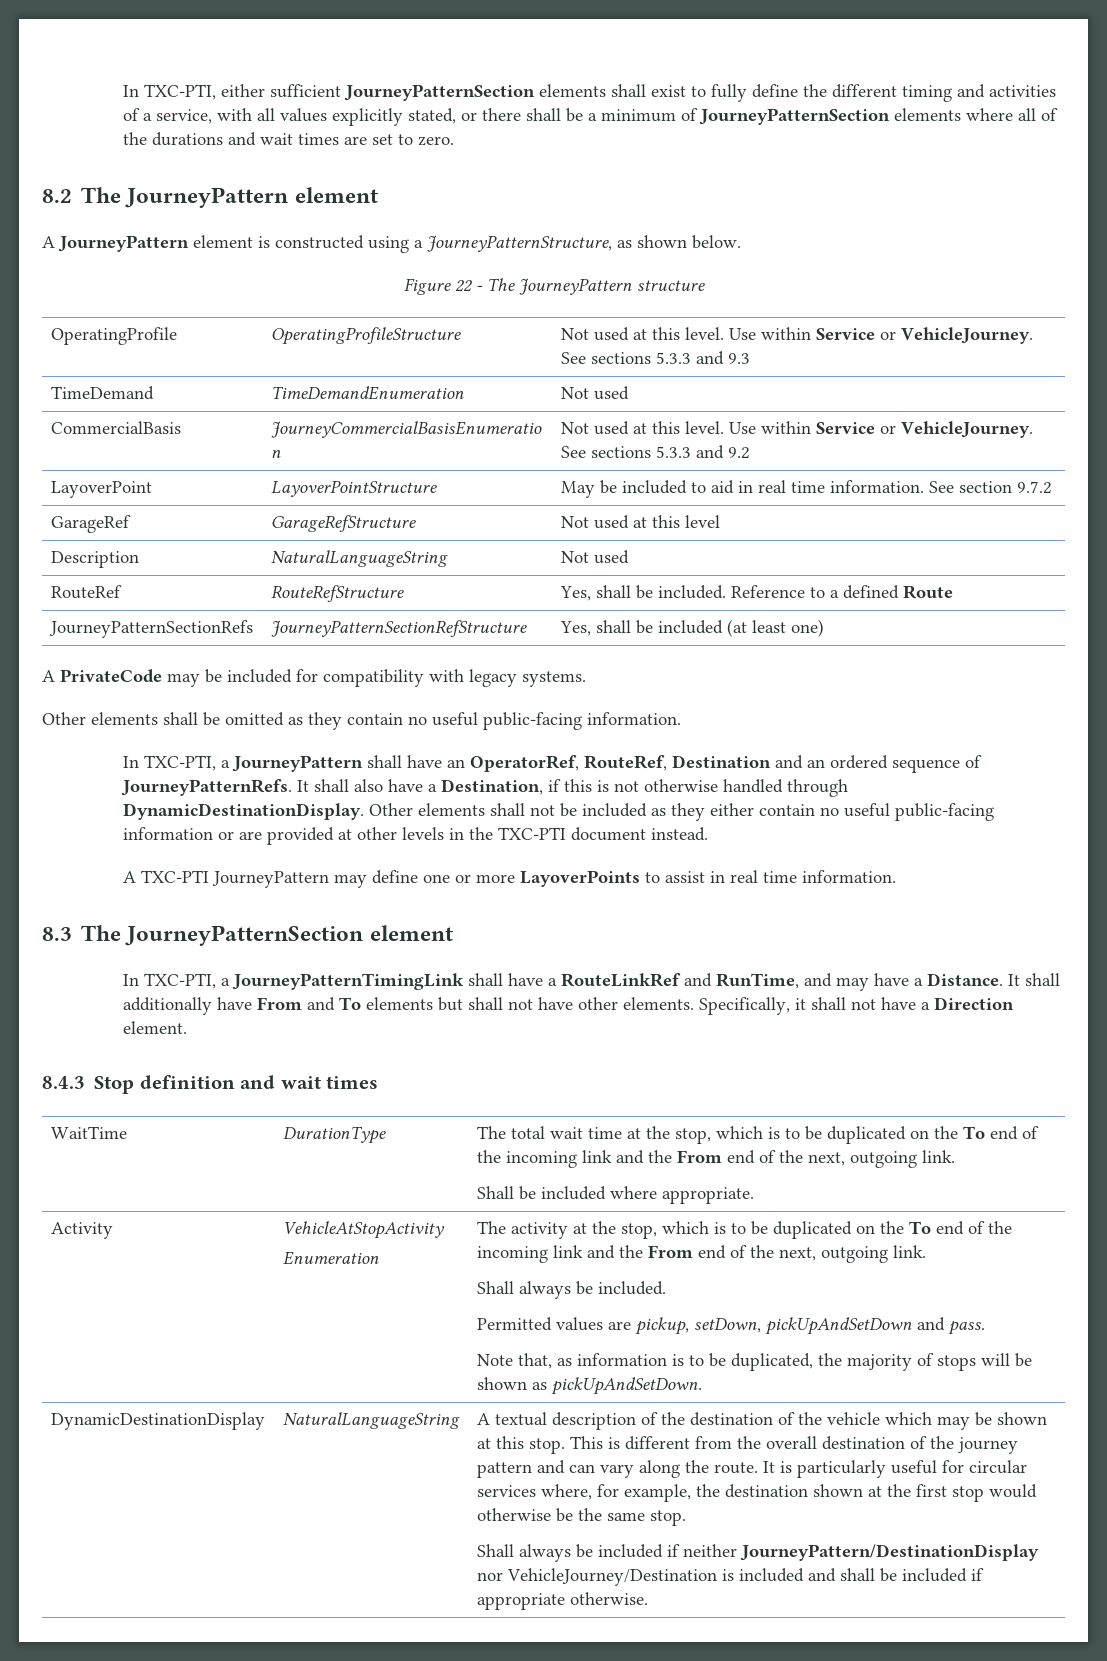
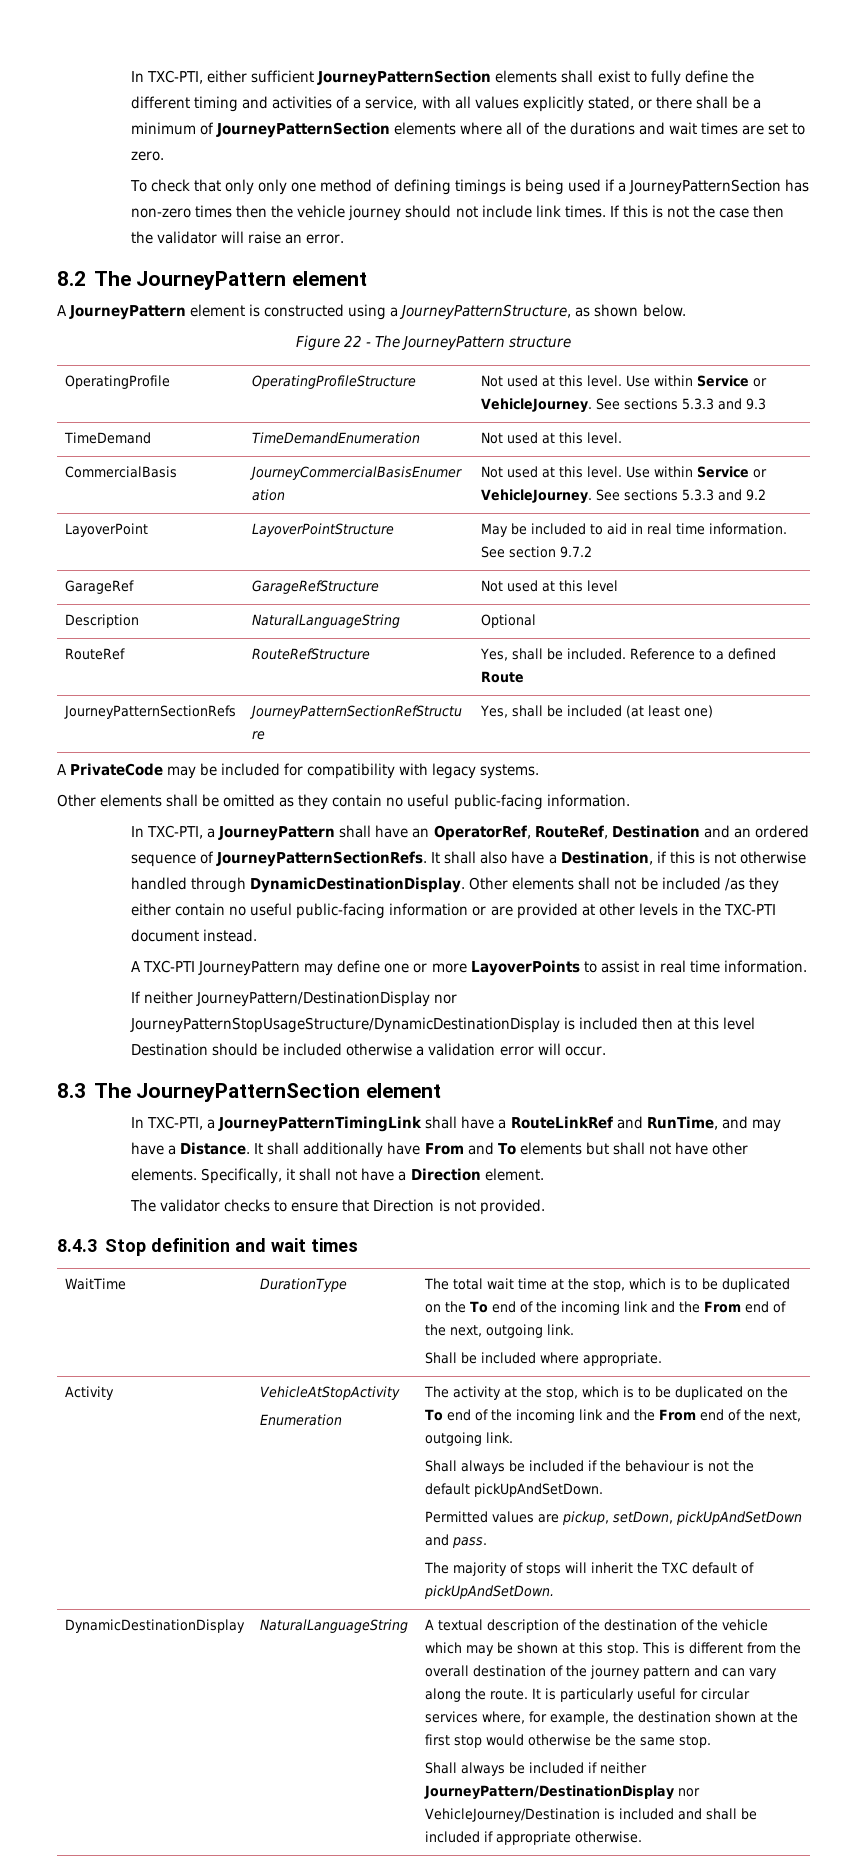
(455, 141) none -> [130,179,809,195] [131,205,785,221] [131,231,345,244] // To check that only only one method of defining timings is being used if a JourneyPatternSection has non-zero times then the vehicle journey should not include link times. If this is not the case then the validator will raise an error.
(629, 393) none -> [541,432,622,444] at this level.
[560,550,629,564] Not used -> [480,614,536,628] Optional
[121,779,293,796] JourneyPatternRefs. -> [216,851,428,867] JourneyPatternSectionRefs.
[651,808,667,816] as -> [724,878,745,891] /as
(897, 876) none -> [131,991,458,1007] [130,1017,756,1033] [131,1043,606,1056] // If neither JourneyPattern/DestinationDisplay nor JourneyPatternStopUsageStructure/DynamicDestinationDisplay is included then at this level Destination should be included otherwise a validation error will occur.
(188, 1027) none -> [130,1199,545,1215] // The validator checks to ensure that Direction is not provided.
[597,1281,666,1295] included. -> [528,1460,754,1472] [424,1483,603,1497] included if the behaviour is not the default pickUpAndSetDown.
[476,1353,1032,1371] [476,1377,547,1390] Note that, as information is to be duplicated, the majority of stops will be shown as -> [423,1562,754,1576] The majority of stops will inherit the TXC default of

